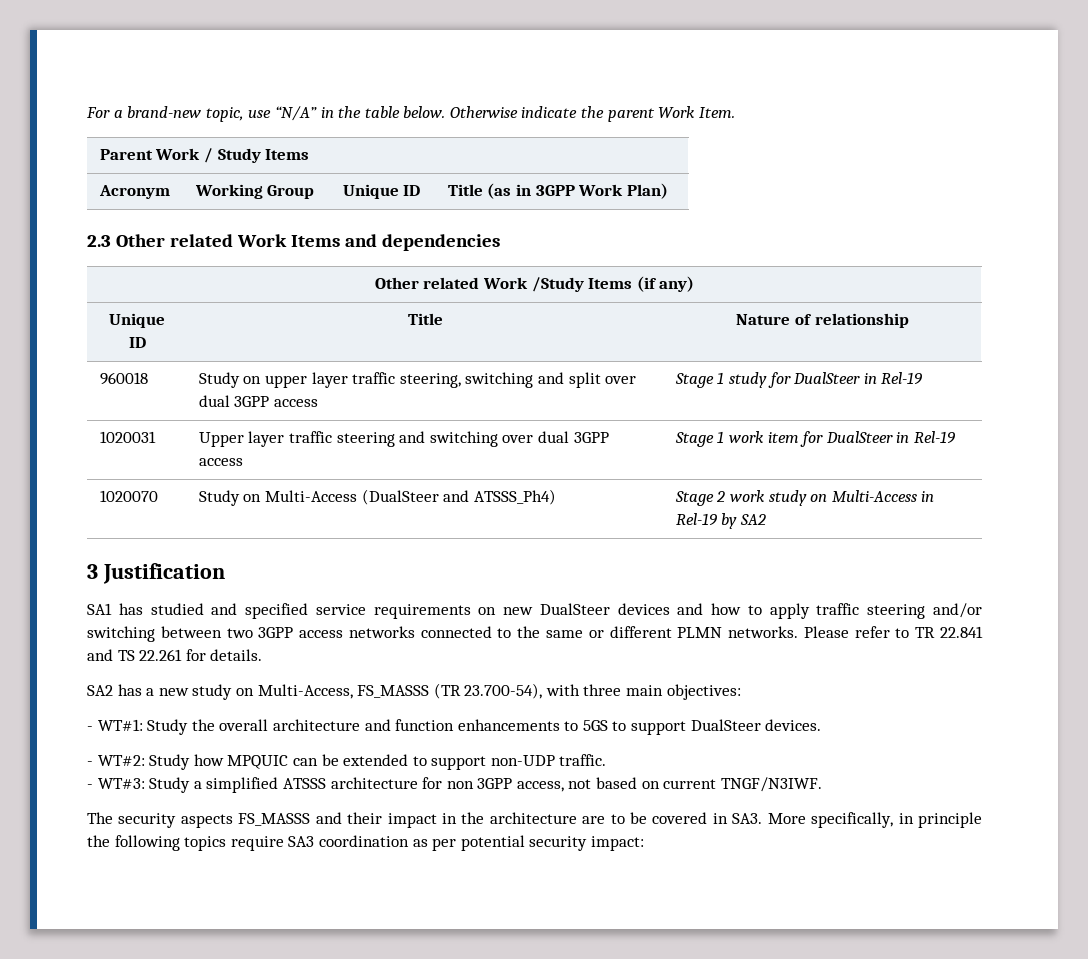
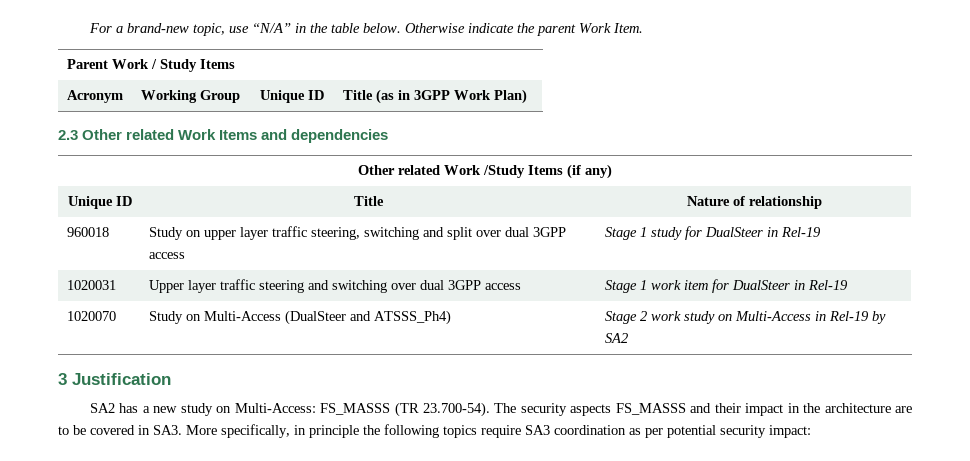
[87,603,982,619] [87,626,984,642] [87,649,263,661] // SA1 has studied and specified service requirements on new DualSteer devices and how to apply traffic steering and/or switching between two 3GPP access networks connected to the same or different PLMN networks. Please refer to TR 22.841 and TS 22.261 for details. -> (171, 379) none
[257,684,353,699] Multi-Access, -> [234,403,316,413] Multi-Access:
[464,683,741,700] [87,719,822,735] [87,754,607,770] [87,777,822,793] 23.700-54), with three main objectives: // - WT#1: Study the overall architecture and function enhancements to 5GS to support DualSteer devices. // - WT#2: Study how MPQUIC can be extended to support non-UDP traffic. // - WT#3: Study a simplified ATSSS architecture for non 3GPP access, not based on current TNGF/N3IWF. // -> [423,402,491,417] 23.700-54).

